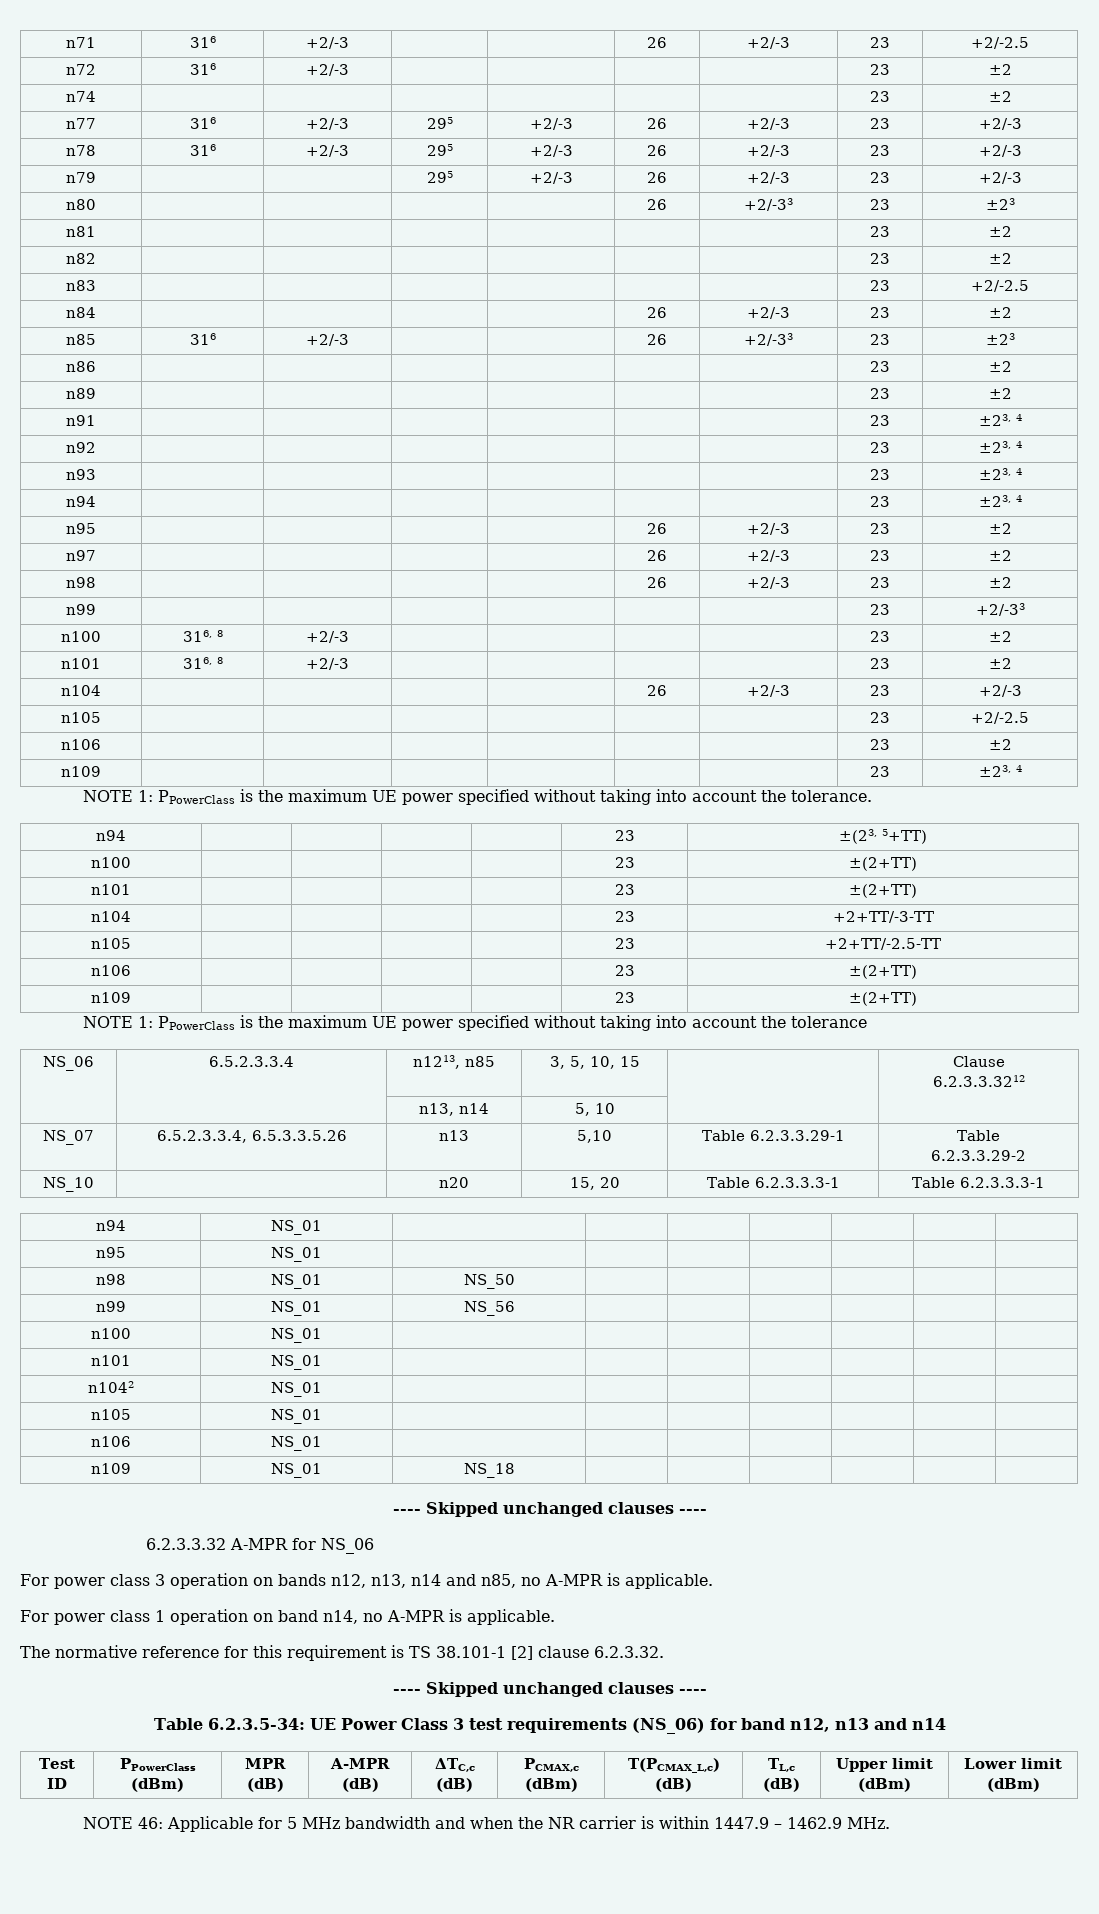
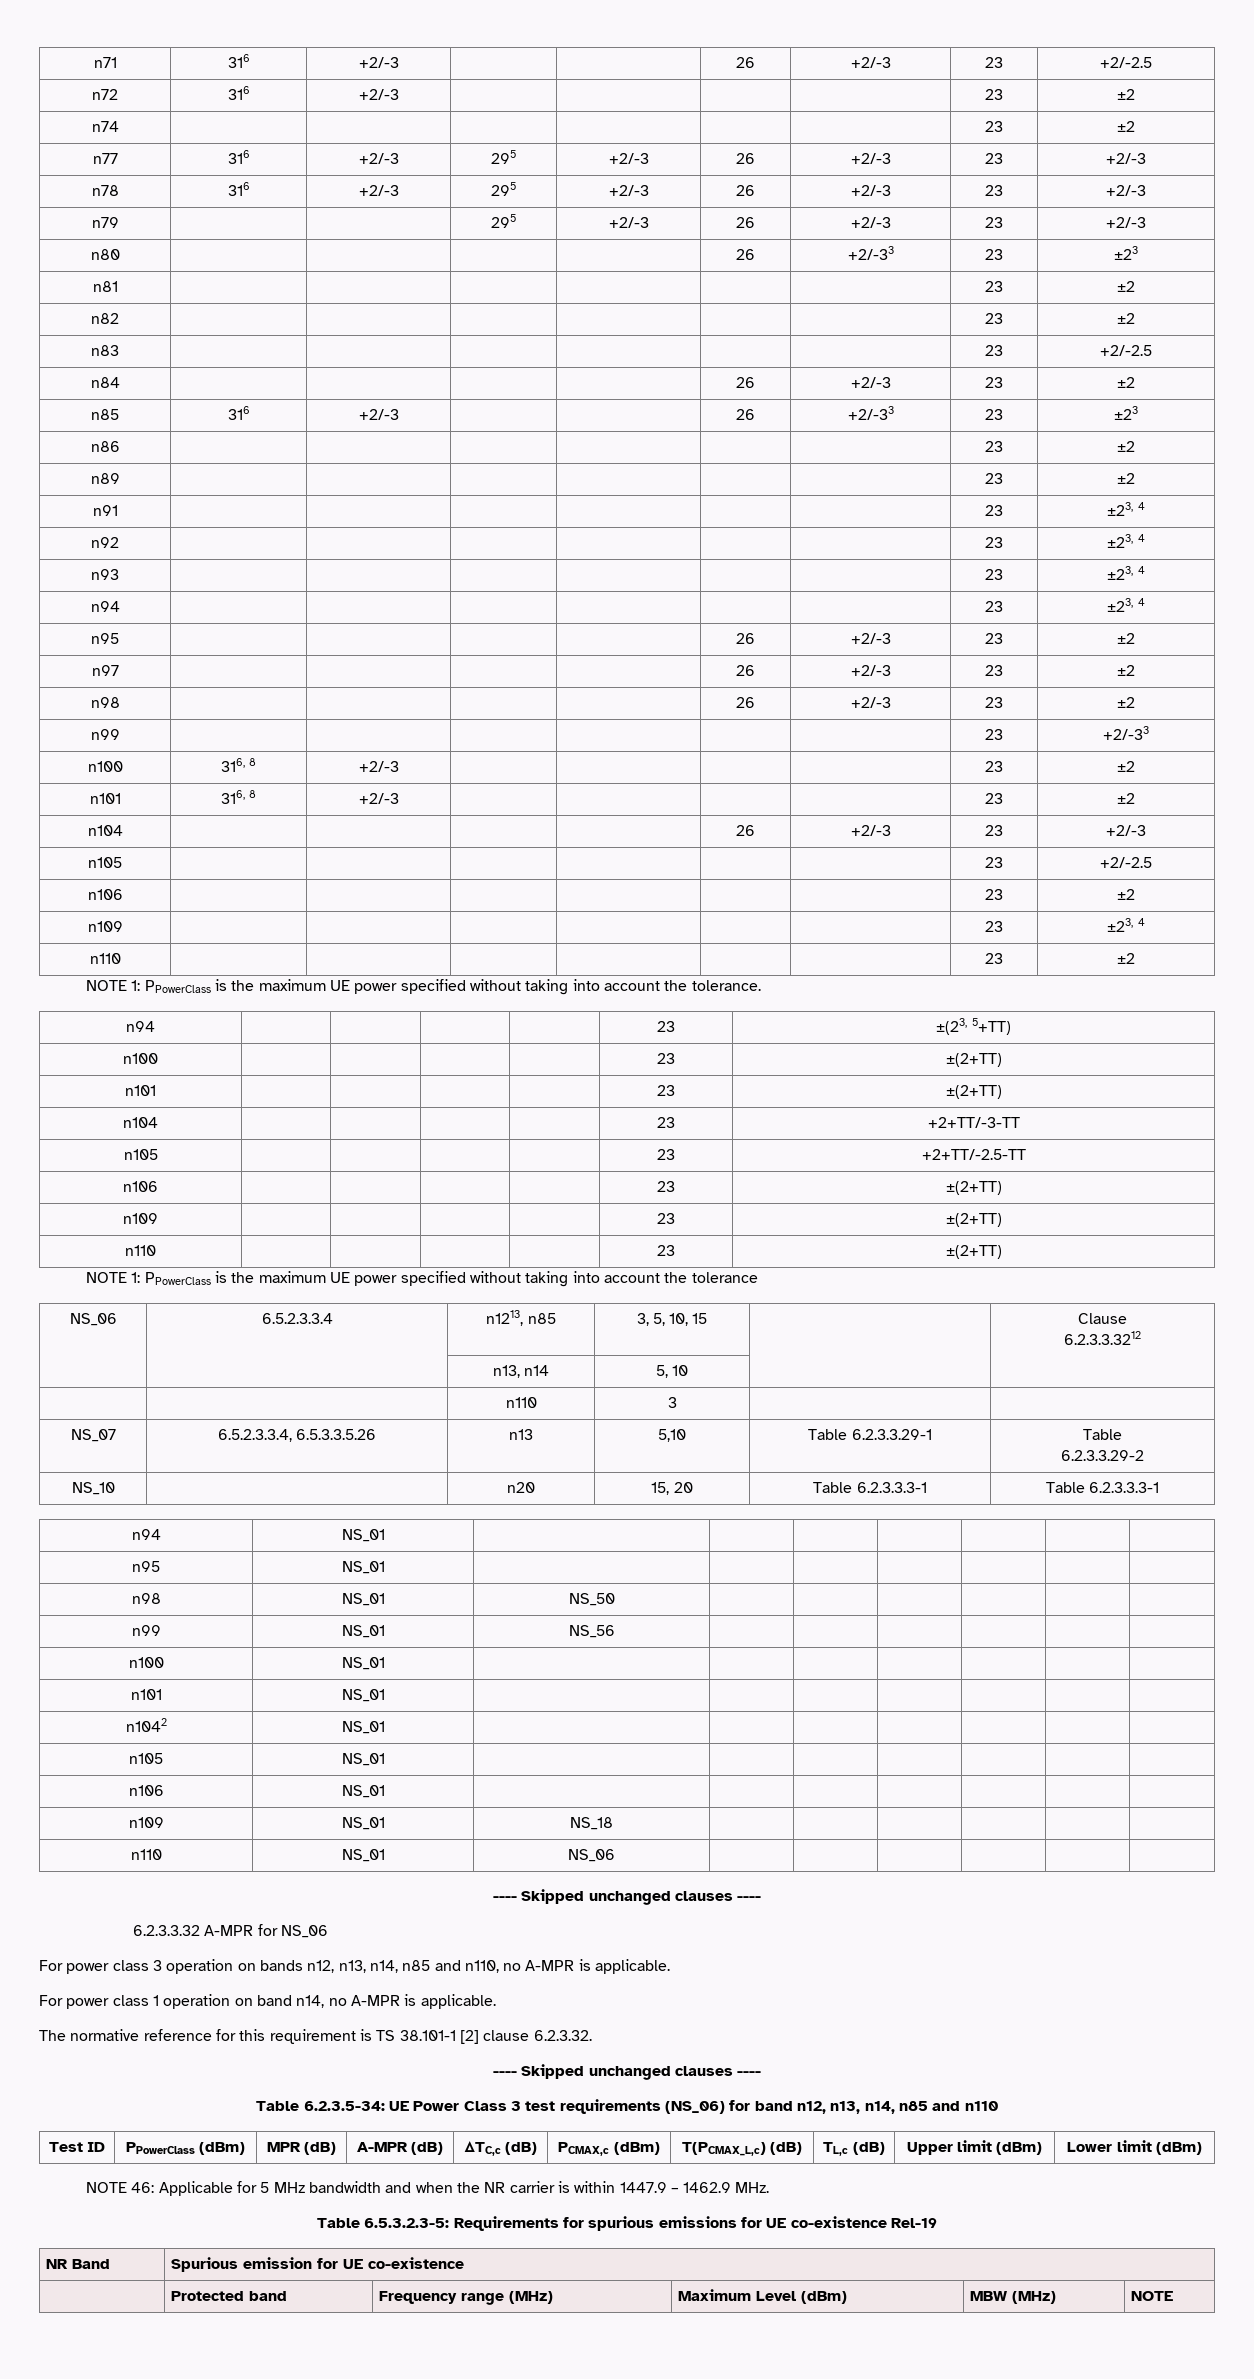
(1022, 768) none -> [89,953,121,964] [985,953,1003,964] [1117,953,1135,964] // n110 | | | | | | | 23 | ±2
(917, 999) none -> [125,1245,156,1256] [657,1245,675,1256] [945,1245,1002,1259] // n110 | | | | | 23 | ±(2+TT)
(615, 1108) none -> [505,1397,537,1408] [667,1397,677,1408] // | | n110 | 3 | |
(515, 1470) none -> [130,1849,162,1860] [341,1849,385,1862] [568,1849,615,1862] // n110 | NS_01 | NS_06 | | | | | |
[410,1574,516,1588] n14 and n85, -> [369,1960,499,1973] n14, n85 and n110,
[834,1718,946,1730] n13 and n14 -> [830,2101,998,2114] n13, n14, n85 and n110
(891, 1823) none -> [317,2216,937,2231] [46,2259,111,2269] [171,2257,465,2272] [171,2291,288,2301] [379,2291,554,2305] [678,2289,848,2304] [970,2291,1057,2304] [1131,2291,1174,2301] // Table 6.5.3.2.3-5: Requirements for spurious emissions for UE co-existence Rel-19 // NR Band | Spurious emission for UE co-existence // | Protected band | Frequency range (MHz) | Maximum Level (dBm) | MBW (MHz) | NOTE

